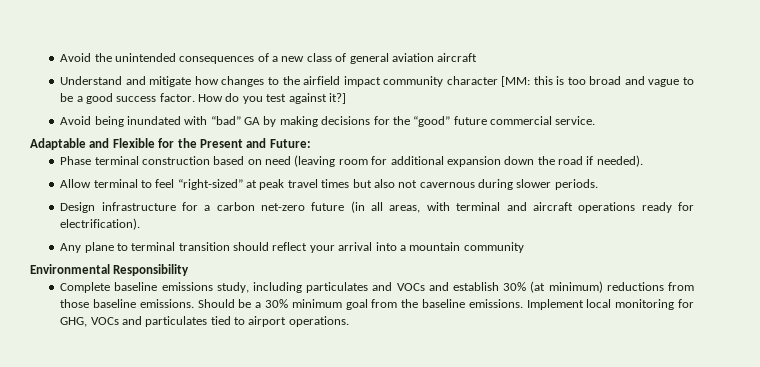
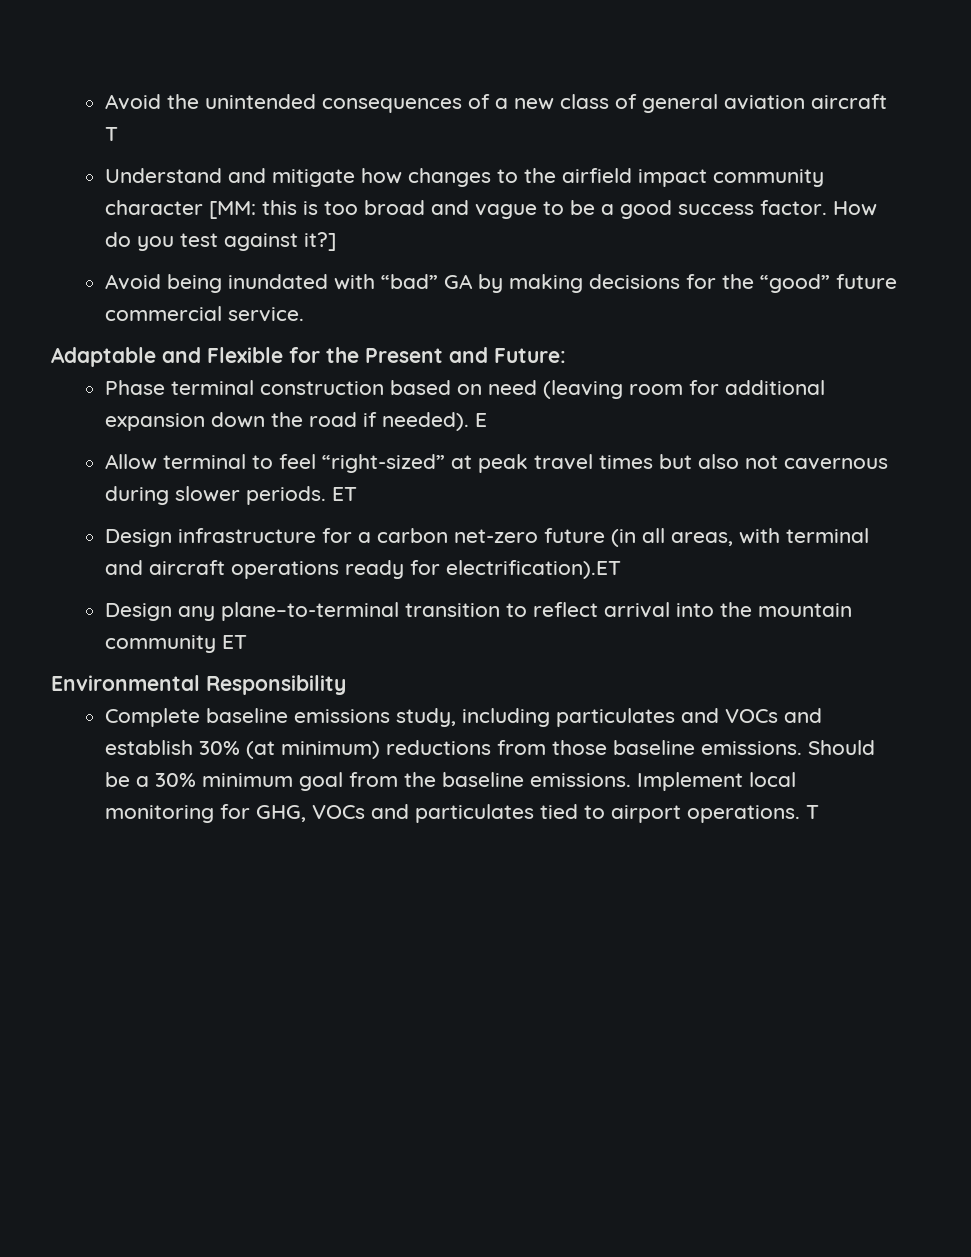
(478, 57) none -> [104,127,118,141] T
(643, 161) none -> [474,413,487,427] E
(598, 184) none -> [331,487,357,501] ET
[60,218,141,230] [60,242,335,253] electrification). // Any plane to terminal transition should reflect your -> [445,560,621,579] [104,602,598,621] electrification).ET // Design any plane–to-terminal transition to reflect
[399,245,406,251] a -> [719,602,752,617] the
(524, 247) none -> [221,635,247,649] ET
(349, 321) none -> [805,805,819,819] T

